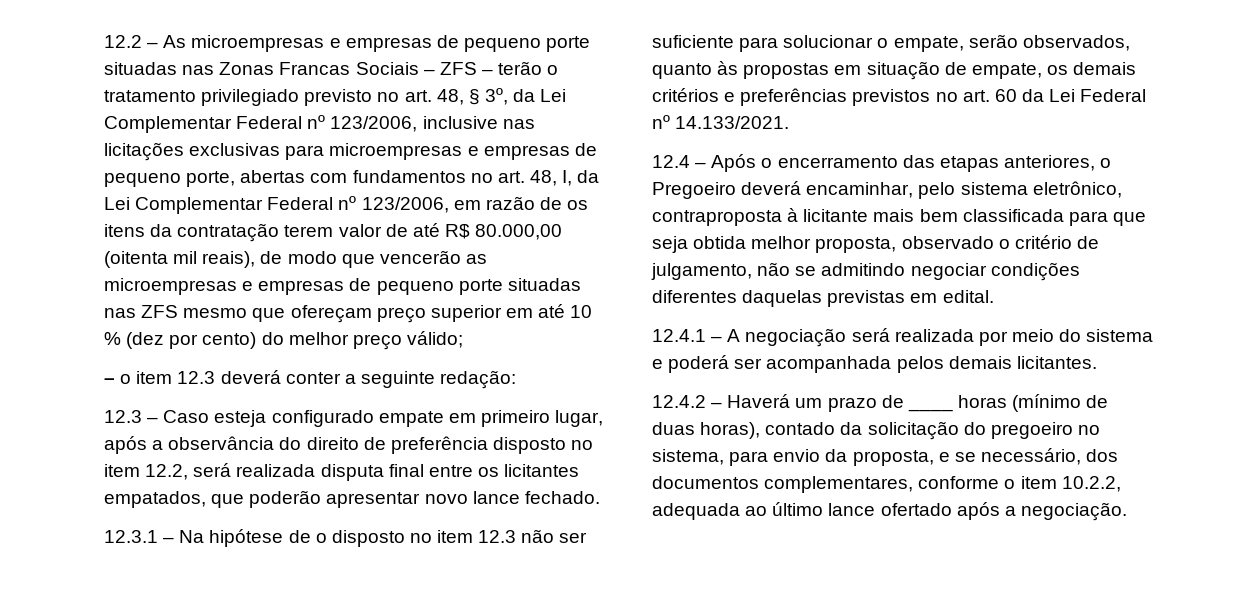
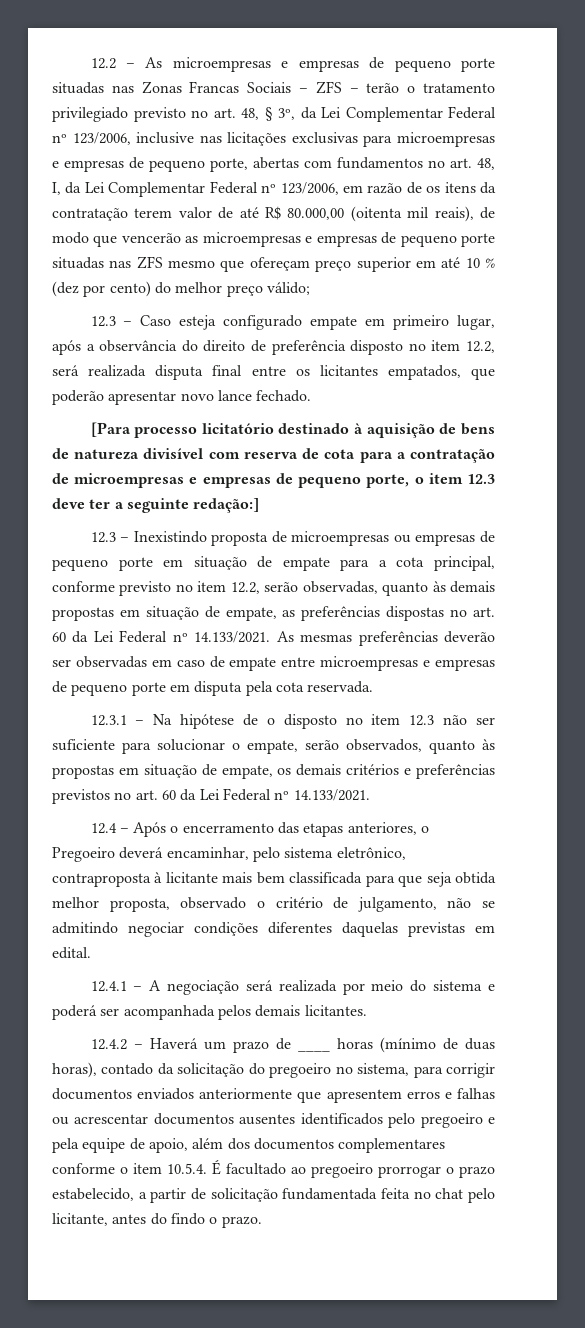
[104,370,517,389] // – o item 12.3 deverá conter a seguinte redação: -> (310, 288) none
(600, 497) none -> [90,422,495,438] [52,448,496,463] [52,473,496,488] [52,498,260,513] [90,531,495,546] [52,556,495,571] [52,581,496,596] [52,606,496,621] [52,630,496,646] [52,656,496,671] [52,681,374,696] // [Para processo licitatório destinado à aquisição de bens de natureza divisível com reserva de cota para a contratação de microempresas e empresas de pequeno porte, o item 12.3 deve ter a seguinte redação:] // 12.3 – Inexistindo proposta de microempresas ou empresas de pequeno porte em situação de empate para a cota principal, conforme previsto no item 12.2, serão observadas, quanto às demais propostas em situação de empate, as preferências dispostas no art. 60 da Lei Federal nº 14.133/2021. As mesmas preferências deverão ser observadas em caso de empate entre microempresas e empresas de pequeno porte em disputa pela cota reservada.
[773,448,1081,466] envio da proposta, e se necessário, -> [446,1063,496,1078] [52,1088,496,1103] [52,1113,496,1128] [52,1138,224,1153] corrigir documentos enviados anteriormente que apresentem erros e falhas ou acrescentar documentos ausentes identificados pelo pregoeiro e pela equipe de apoio, além
[764,476,914,493] complementares, -> [338,1138,446,1153] complementares
[1061,476,1121,492] [652,502,1127,521] 10.2.2, adequada ao último lance ofertado após a negociação. -> [167,1160,495,1178] [52,1188,496,1203] [52,1213,262,1228] 10.5.4. É facultado ao pregoeiro prorrogar o prazo estabelecido, a partir de solicitação fundamentada feita no chat pelo licitante, antes do findo o prazo.

